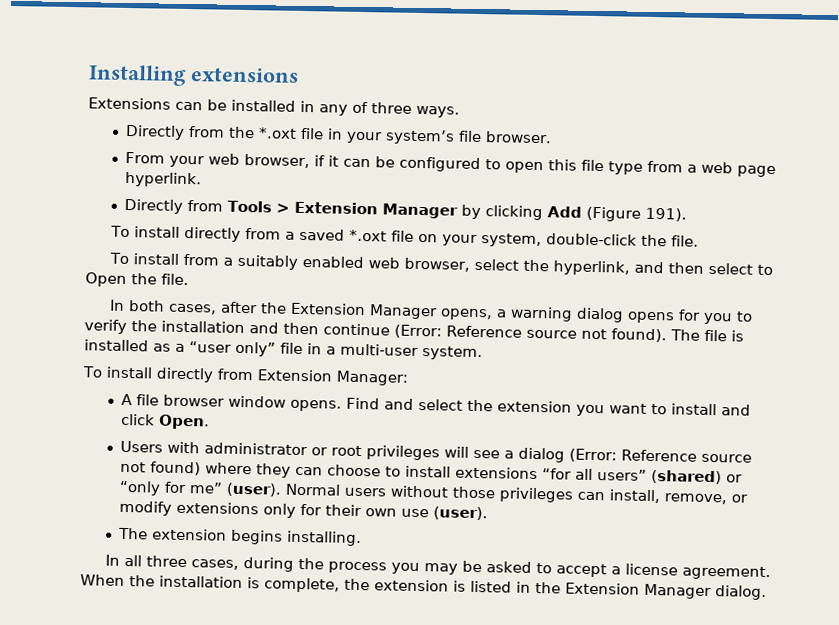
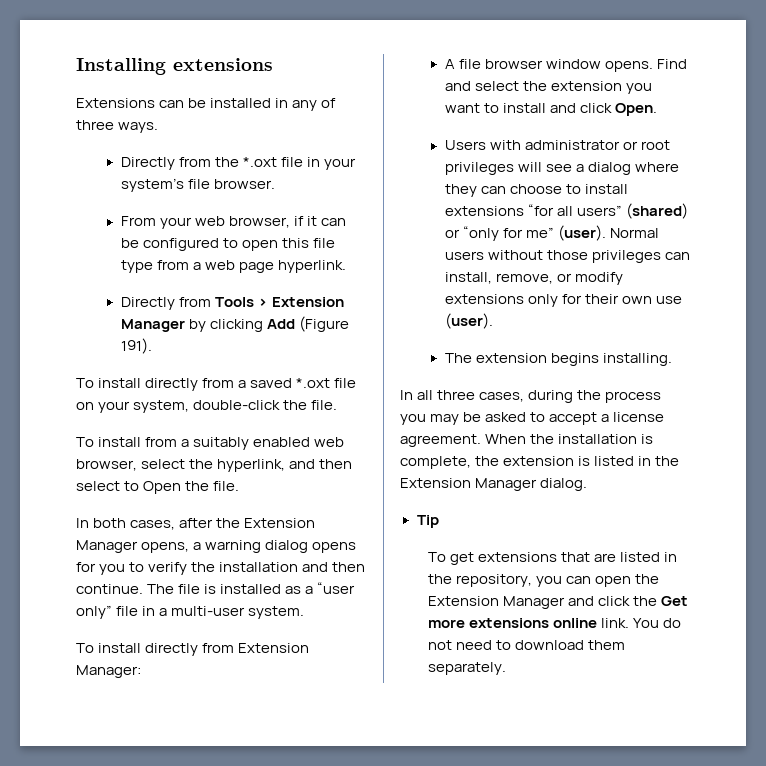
[323,323,667,343] continue (Error: Reference source not found). -> [76,584,143,594] continue.
[568,448,752,463] [119,461,201,476] (Error: Reference source not found) -> (631, 168) none
(767, 592) none -> [416,515,439,528] [428,552,678,565] [428,574,660,587] [428,596,689,609] [428,618,682,628] [428,640,626,650] [428,662,507,675] // Tip // To get extensions that are listed in the repository, you can open the Extension Manager and click the Get more extensions online link. You do not need to download them separately.

